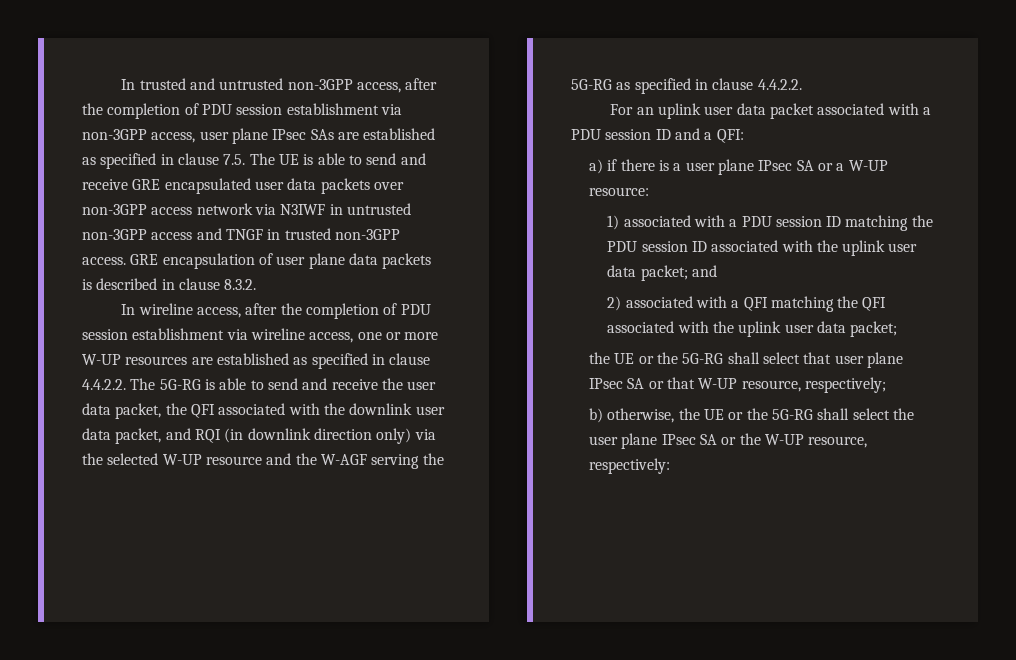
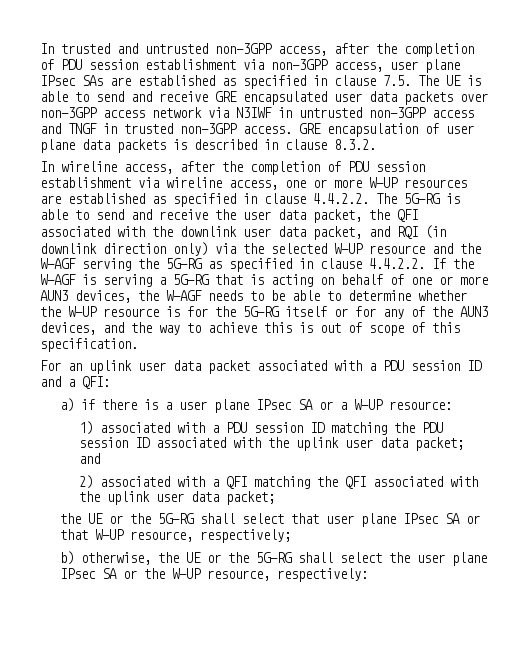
(802, 84) none -> [432,258,474,269] [40,274,488,287] [40,290,467,303] [40,306,488,319] [40,322,460,336] [40,338,138,352] If the W-AGF is serving a 5G-RG that is acting on behalf of one or more AUN3 devices, the W-AGF needs to be able to determine whether the W-UP resource is for the 5G-RG itself or for any of the AUN3 devices, and the way to achieve this is out of scope of this specification.

